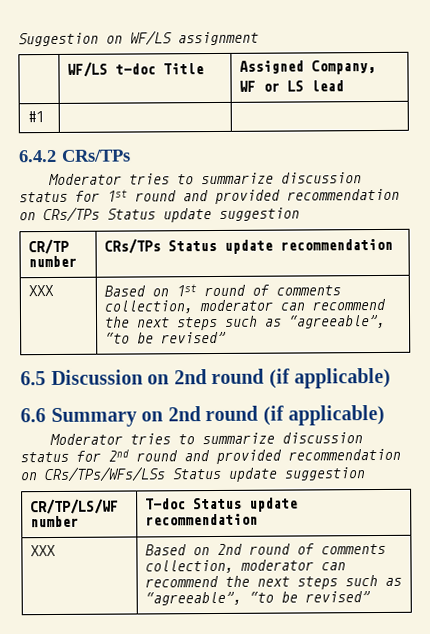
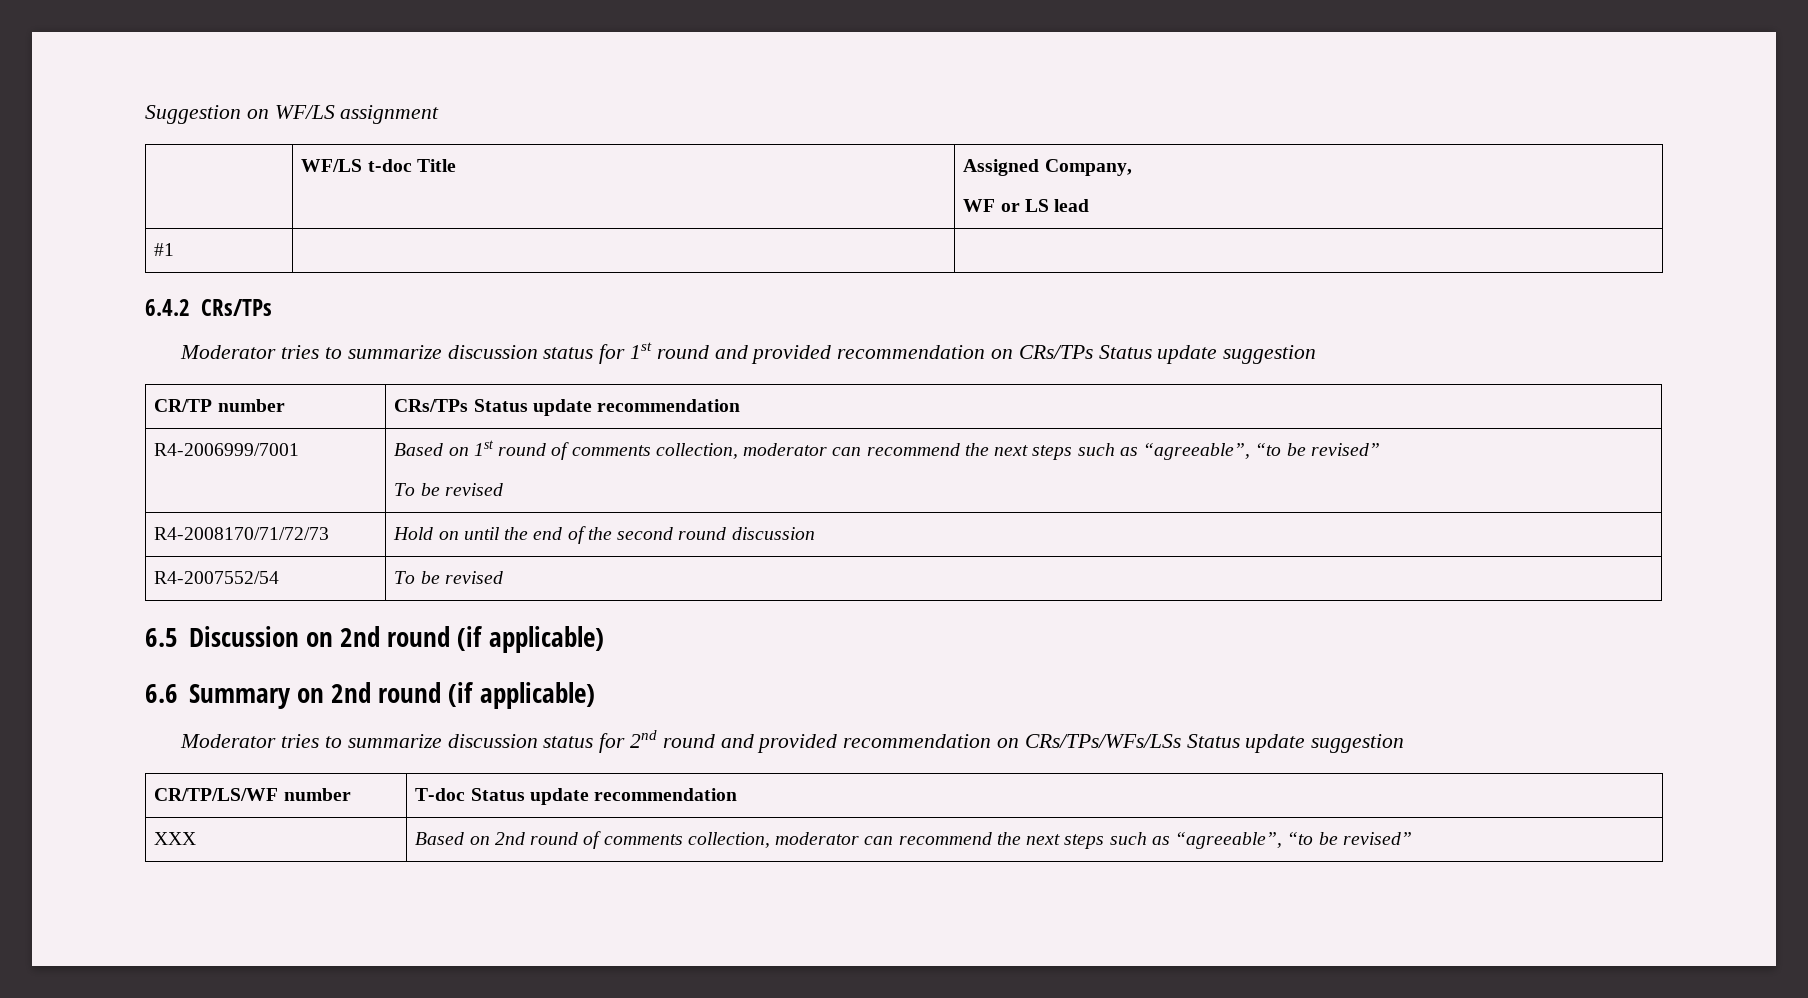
[27,284,54,297] XXX -> [154,443,300,456] R4-2006999/7001
(227, 337) none -> [394,483,503,496] [154,527,330,540] [393,526,815,544] [154,571,280,584] [394,571,503,584] // To be revised // R4-2008170/71/72/73 | Hold on until the end of the second round discussion // R4-2007552/54 | To be revised

